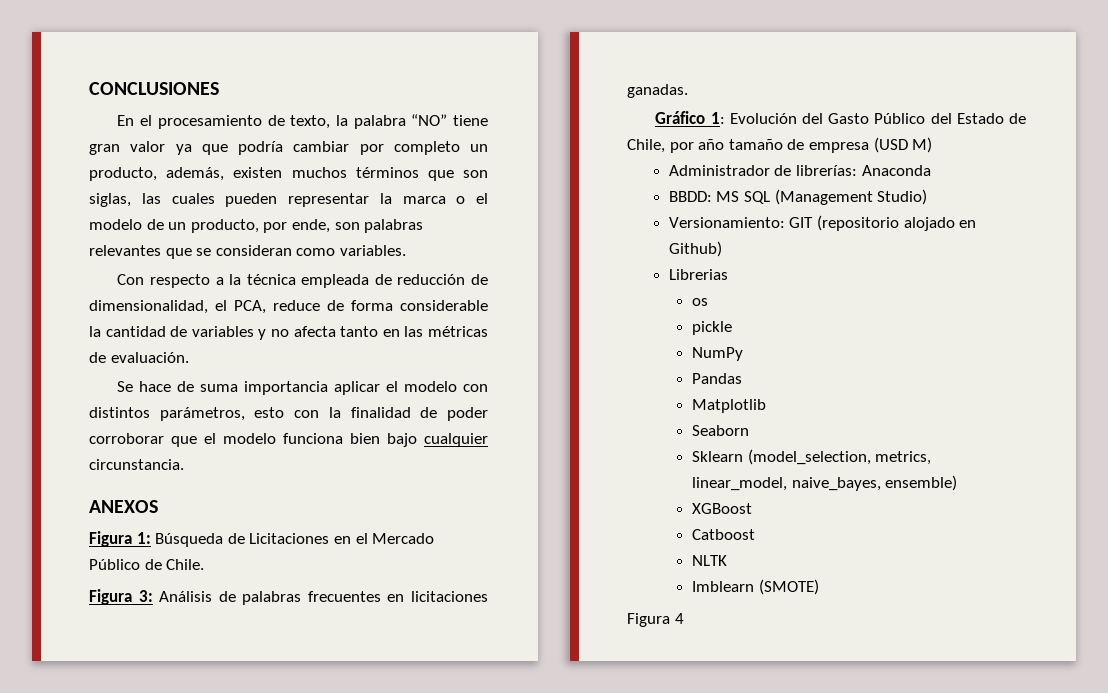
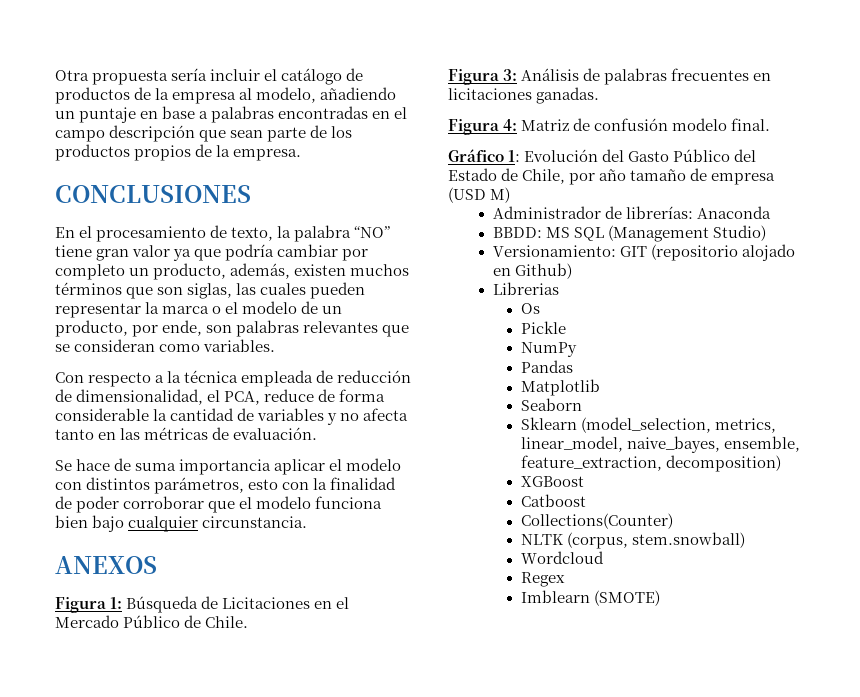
(89, 88) none -> [55,68,364,85] [55,87,397,104] [55,106,408,123] [55,125,353,142] [55,144,302,161] Otra propuesta sería incluir el catálogo de productos de la empresa al modelo, añadiendo un puntaje en base a palabras encontradas en el campo descripción que sean parte de los productos propios de la empresa. //
(688, 91) none -> [448,118,771,135] // Figura 4: Matriz de confusión modelo final.
[691,298,708,306] [691,321,732,335] os // pickle -> [520,303,540,314] [520,321,566,334] Os // Pickle
[885,475,958,491] ensemble) -> [723,436,800,452] [520,455,781,472] ensemble, feature_extraction, decomposition)
(755, 534) none -> [520,513,673,529] // Collections(Counter)
(727, 560) none -> [566,532,745,549] [520,551,604,564] [520,572,565,587] (corpus, stem.snowball) // Wordcloud // Regex
[627,613,684,627] // Figura 4 -> (660, 598) none

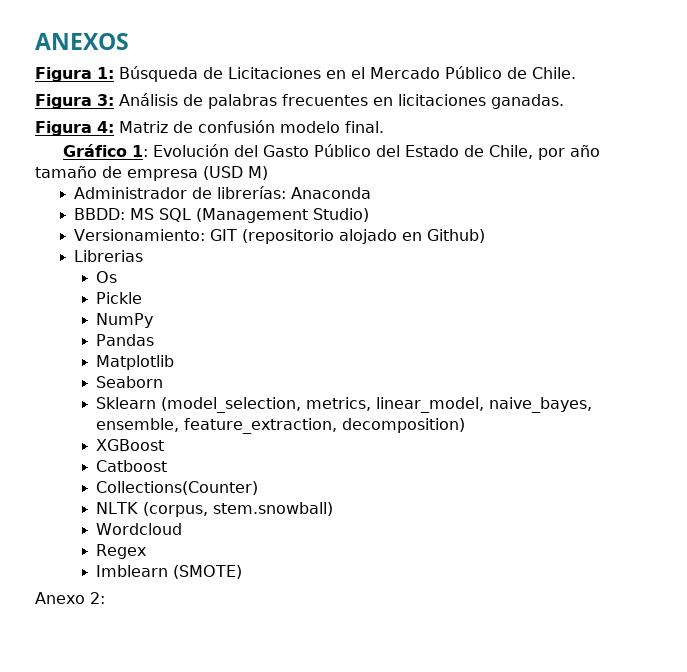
[55,68,364,85] [55,87,397,104] [55,106,408,123] [55,125,353,142] [55,144,302,161] [55,185,251,203] [55,225,391,242] [55,244,369,261] [55,263,410,280] [55,282,366,299] [55,301,343,318] [55,320,410,337] [55,339,276,352] [55,370,412,387] [55,389,386,405] [55,408,409,425] [55,427,318,440] [55,458,402,475] [55,477,397,494] [55,496,383,513] [55,515,308,532] Otra propuesta sería incluir el catálogo de productos de la empresa al modelo, añadiendo un puntaje en base a palabras encontradas en el campo descripción que sean parte de los productos propios de la empresa. // CONCLUSIONES // En el procesamiento de texto, la palabra “NO” tiene gran valor ya que podría cambiar por completo un producto, además, existen muchos términos que son siglas, las cuales pueden representar la marca o el modelo de un producto, por ende, son palabras relevantes que se consideran como variables. // Con respecto a la técnica empleada de reducción de dimensionalidad, el PCA, reduce de forma considerable la cantidad de variables y no afecta tanto en las métricas de evaluación. // Se hace de suma importancia aplicar el modelo con distintos parámetros, esto con la finalidad de poder corroborar que el modelo funciona bien bajo cualquier circunstancia. // -> (35, 41) none
(660, 598) none -> [35,592,105,604] // Anexo 2:

